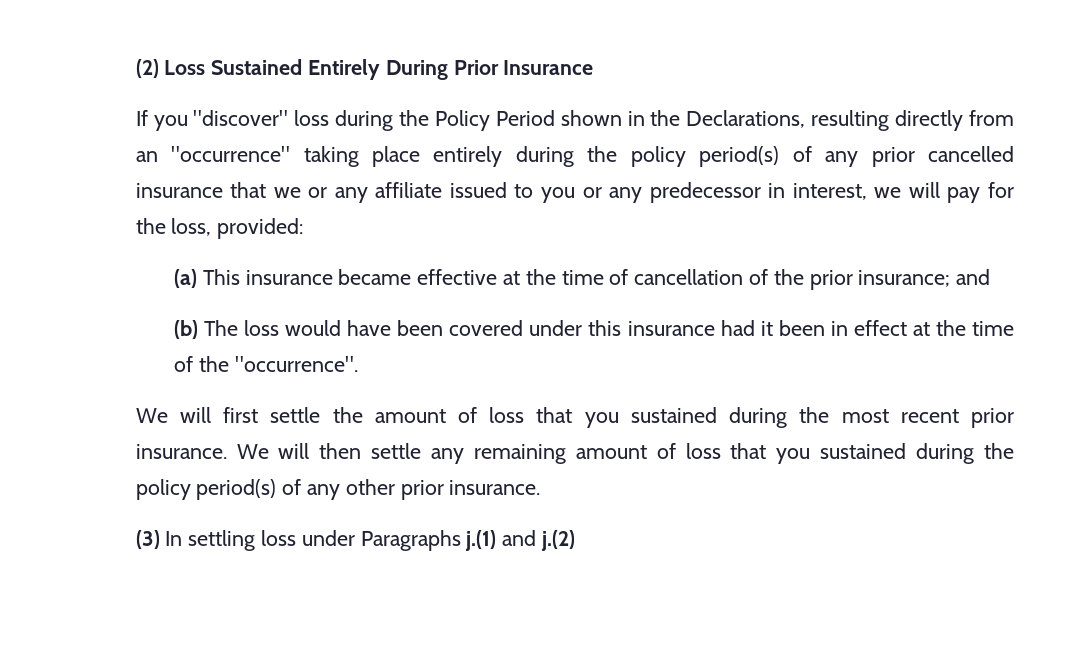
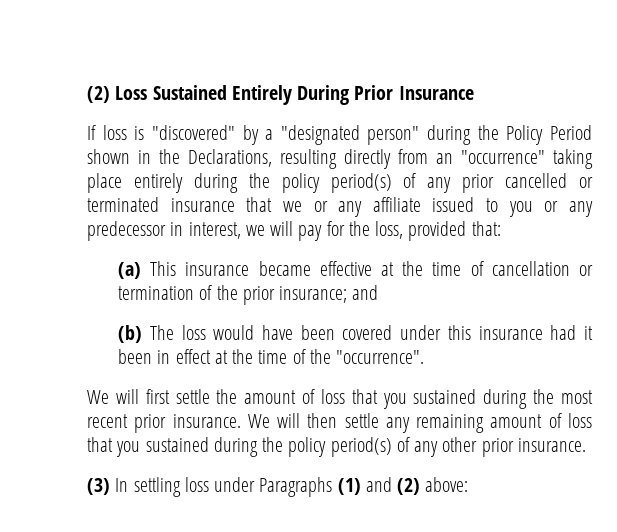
[153,110,330,131] you "discover" loss -> [102,125,420,145] loss is "discovered" by a "designated person"
(1015, 154) none -> [579,177,594,188] [87,197,160,212] or terminated
[217,218,304,239] provided: -> [408,221,501,241] provided that:
(744, 277) none -> [578,265,593,276] [118,286,195,300] or termination
[465,530,576,551] j.(1) and j.(2) -> [337,477,469,495] (1) and (2) above:

